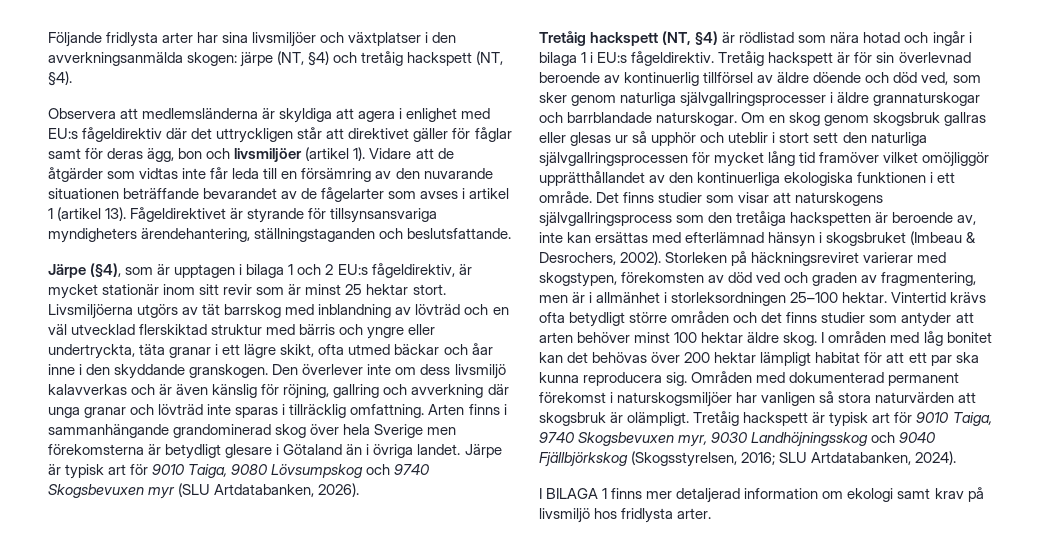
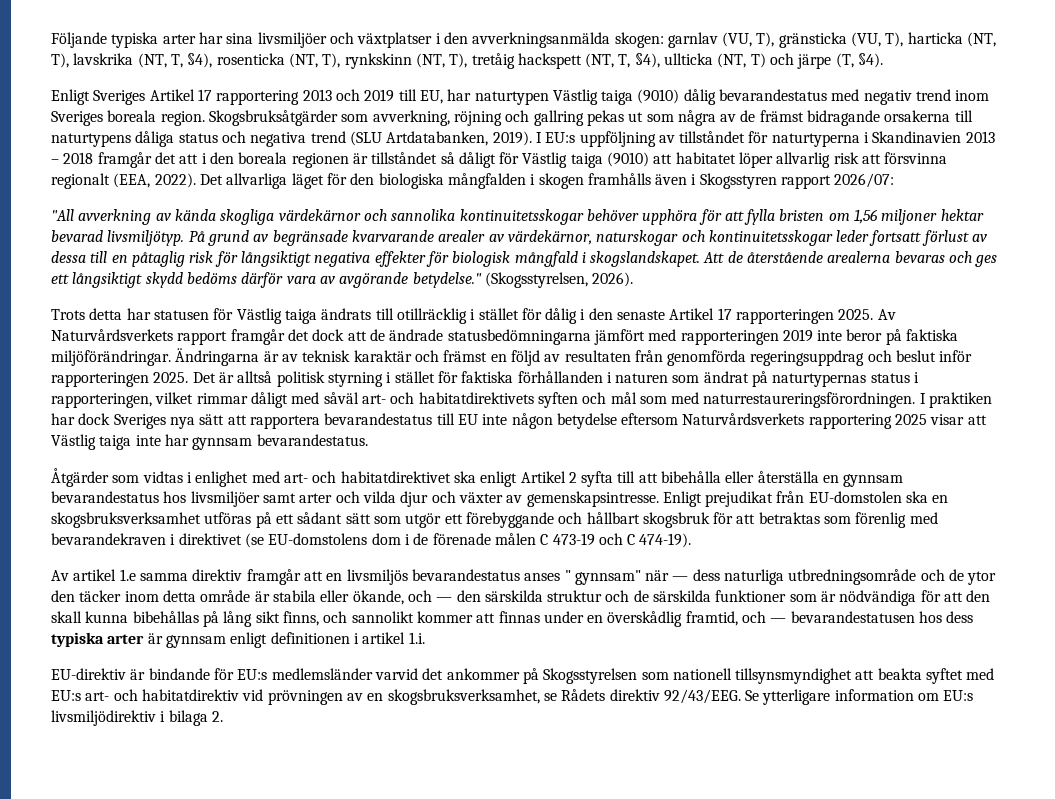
[106,32,159,47] fridlysta -> [111,32,159,48] typiska
[240,51,504,67] [48,71,72,86] [48,108,491,123] [48,127,512,143] [48,147,454,162] [48,167,493,182] [48,187,510,202] [48,207,438,223] [48,228,512,243] [48,263,472,278] [48,284,446,299] [48,304,509,319] [48,324,436,339] [48,343,493,359] [48,364,506,379] [48,384,509,399] [48,404,507,418] [48,424,457,438] [48,444,502,459] [48,464,431,479] [48,483,360,499] [539,31,972,46] [539,51,971,66] [539,72,981,86] [539,92,981,107] [539,112,987,126] [539,131,927,146] [539,151,990,167] [539,171,956,186] [539,191,884,206] [539,211,977,227] [539,231,977,247] [539,251,947,266] [539,272,977,287] [539,292,987,306] [539,311,974,327] [539,331,992,346] [539,352,979,366] [539,371,960,386] [539,391,977,407] [539,411,992,427] [539,432,937,447] [539,451,957,467] [539,487,984,503] [539,508,712,523] järpe (NT, §4) och tretåig hackspett (NT, §4). // Observera att medlemsländerna är skyldiga att agera i enlighet med EU:s fågeldirektiv där det uttryckligen står att direktivet gäller för fåglar samt för deras ägg, bon och livsmiljöer (artikel 1). Vidare att de åtgärder som vidtas inte får leda till en försämring av den nuvarande situationen beträffande bevarandet av de fågelarter som avses i artikel 1 (artikel 13). Fågeldirektivet är styrande för tillsynsansvariga myndigheters ärendehantering, ställningstaganden och beslutsfattande. // Järpe (§4), som är upptagen i bilaga 1 och 2 EU:s fågeldirektiv, är mycket stationär inom sitt revir som är minst 25 hektar stort. Livsmiljöerna utgörs av tät barrskog med inblandning av lövträd och en väl utvecklad flerskiktad struktur med bärris och yngre eller undertryckta, täta granar i ett lägre skikt, ofta utmed bäckar och åar inne i den skyddande granskogen. Den överlever inte om dess livsmiljö kalavverkas och är även känslig för röjning, gallring och avverkning där unga granar och lövträd inte sparas i tillräcklig omfattning. Arten finns i sammanhängande grandominerad skog över hela Sverige men förekomsterna är betydligt glesare i Götaland än i övriga landet. Järpe är typisk art för 9010 Taiga, 9080 Lövsumpskog och 9740 Skogsbevuxen myr (SLU Artdatabanken, 2026). // Tretåig hackspett (NT, §4) är rödlistad som nära hotad och ingår i bilaga 1 i EU:s fågeldirektiv. Tretåig hackspett är för sin överlevnad beroende av kontinuerlig tillförsel av äldre döende och död ved, som sker genom naturliga självgallringsprocesser i äldre grannaturskogar och barrblandade naturskogar. Om en skog genom skogsbruk gallras eller glesas ur så upphör och uteblir i stort sett den naturliga självgallringsprocessen för mycket lång tid framöver vilket omöjliggör upprätthållandet av den kontinuerliga ekologiska funktionen i ett område. Det finns studier som visar att naturskogens självgallringsprocess som den tretåiga hackspetten är beroende av, inte kan ersättas med efterlämnad hänsyn i skogsbruket (Imbeau & Desrochers, 2002). Storleken på häckningsreviret varierar med skogstypen, förekomsten av död ved och graden av fragmentering, men är i allmänhet i storleksordningen 25–100 hektar. Vintertid krävs ofta betydligt större områden och det finns studier som antyder att arten behöver minst 100 hektar äldre skog. I områden med låg bonitet kan det behövas över 200 hektar lämpligt habitat för att ett par ska kunna reproducera sig. Områden med dokumenterad permanent förekomst i naturskogsmiljöer har vanligen så stora naturvärden att skogsbruk är olämpligt. Tretåig hackspett är typisk art för 9010 Taiga, 9740 Skogsbevuxen myr, 9030 Landhöjningsskog och 9040 Fjällbjörkskog (Skogsstyrelsen, 2016; SLU Artdatabanken, 2024). // I BILAGA 1 finns mer detaljerad information om ekologi samt krav på livsmiljö hos fridlysta arter. -> [667,32,997,48] [51,53,884,69] [51,89,990,105] [51,110,973,126] [51,131,995,147] [51,152,948,168] [51,173,895,189] [51,209,984,225] [51,230,988,246] [51,251,998,267] [51,272,634,288] [51,308,896,324] [51,329,959,345] [51,348,973,366] [51,371,920,387] [51,392,993,408] [51,413,987,429] [51,434,368,450] [51,468,904,487] [51,491,949,507] [51,512,938,528] [51,533,692,548] [51,569,997,585] [51,590,991,606] [51,611,974,627] [51,632,425,648] [51,668,995,684] [51,689,974,705] [51,710,223,726] garnlav (VU, T), gränsticka (VU, T), harticka (NT, T), lavskrika (NT, T, §4), rosenticka (NT, T), rynkskinn (NT, T), tretåig hackspett (NT, T, §4), ullticka (NT, T) och järpe (T, §4). // Enligt Sveriges Artikel 17 rapportering 2013 och 2019 till EU, har naturtypen Västlig taiga (9010) dålig bevarandestatus med negativ trend inom Sveriges boreala region. Skogsbruksåtgärder som avverkning, röjning och gallring pekas ut som några av de främst bidragande orsakerna till naturtypens dåliga status och negativa trend (SLU Artdatabanken, 2019). I EU:s uppföljning av tillståndet för naturtyperna i Skandinavien 2013 – 2018 framgår det att i den boreala regionen är tillståndet så dåligt för Västlig taiga (9010) att habitatet löper allvarlig risk att försvinna regionalt (EEA, 2022). Det allvarliga läget för den biologiska mångfalden i skogen framhålls även i Skogsstyren rapport 2026/07: // "All avverkning av kända skogliga värdekärnor och sannolika kontinuitetsskogar behöver upphöra för att fylla bristen om 1,56 miljoner hektar bevarad livsmiljötyp. På grund av begränsade kvarvarande arealer av värdekärnor, naturskogar och kontinuitetsskogar leder fortsatt förlust av dessa till en påtaglig risk för långsiktigt negativa effekter för biologisk mångfald i skogslandskapet. Att de återstående arealerna bevaras och ges ett långsiktigt skydd bedöms därför vara av avgörande betydelse." (Skogsstyrelsen, 2026). // Trots detta har statusen för Västlig taiga ändrats till otillräcklig i stället för dålig i den senaste Artikel 17 rapporteringen 2025. Av Naturvårdsverkets rapport framgår det dock att de ändrade statusbedömningarna jämfört med rapporteringen 2019 inte beror på faktiska miljöförändringar. Ändringarna är av teknisk karaktär och främst en följd av resultaten från genomförda regeringsuppdrag och beslut inför rapporteringen 2025. Det är alltså politisk styrning i stället för faktiska förhållanden i naturen som ändrat på naturtypernas status i rapporteringen, vilket rimmar dåligt med såväl art- och habitatdirektivets syften och mål som med naturrestaureringsförordningen. I praktiken har dock Sveriges nya sätt att rapportera bevarandestatus till EU inte någon betydelse eftersom Naturvårdsverkets rapportering 2025 visar att Västlig taiga inte har gynnsam bevarandestatus. // Åtgärder som vidtas i enlighet med art- och habitatdirektivet ska enligt Artikel 2 syfta till att bibehålla eller återställa en gynnsam bevarandestatus hos livsmiljöer samt arter och vilda djur och växter av gemenskapsintresse. Enligt prejudikat från EU-domstolen ska en skogsbruksverksamhet utföras på ett sådant sätt som utgör ett förebyggande och hållbart skogsbruk för att betraktas som förenlig med bevarandekraven i direktivet (se EU-domstolens dom i de förenade målen C 473-19 och C 474-19). // Av artikel 1.e samma direktiv framgår att en livsmiljös bevarandestatus anses " gynnsam" när — dess naturliga utbredningsområde och de ytor den täcker inom detta område är stabila eller ökande, och — den särskilda struktur och de särskilda funktioner som är nödvändiga för att den skall kunna bibehållas på lång sikt finns, och sannolikt kommer att finnas under en överskådlig framtid, och — bevarandestatusen hos dess typiska arter är gynnsam enligt definitionen i artikel 1.i. // EU-direktiv är bindande för EU:s medlemsländer varvid det ankommer på Skogsstyrelsen som nationell tillsynsmyndighet att beakta syftet med EU:s art- och habitatdirektiv vid prövningen av en skogsbruksverksamhet, se Rådets direktiv 92/43/EEG. Se ytterligare information om EU:s livsmiljödirektiv i bilaga 2.

